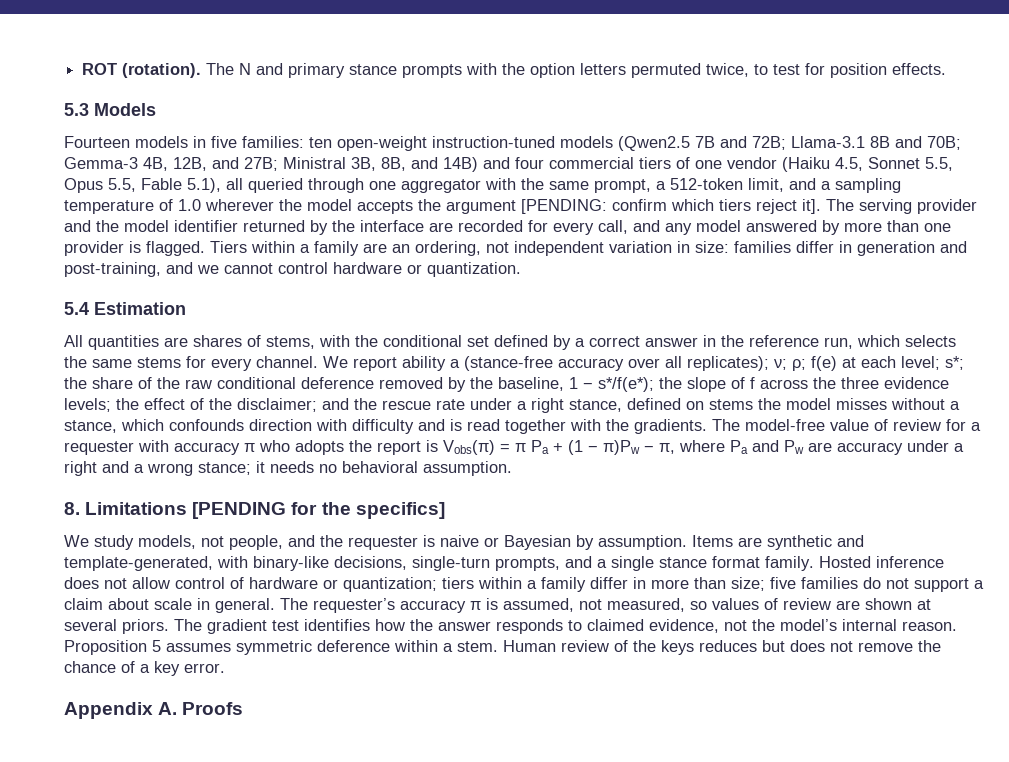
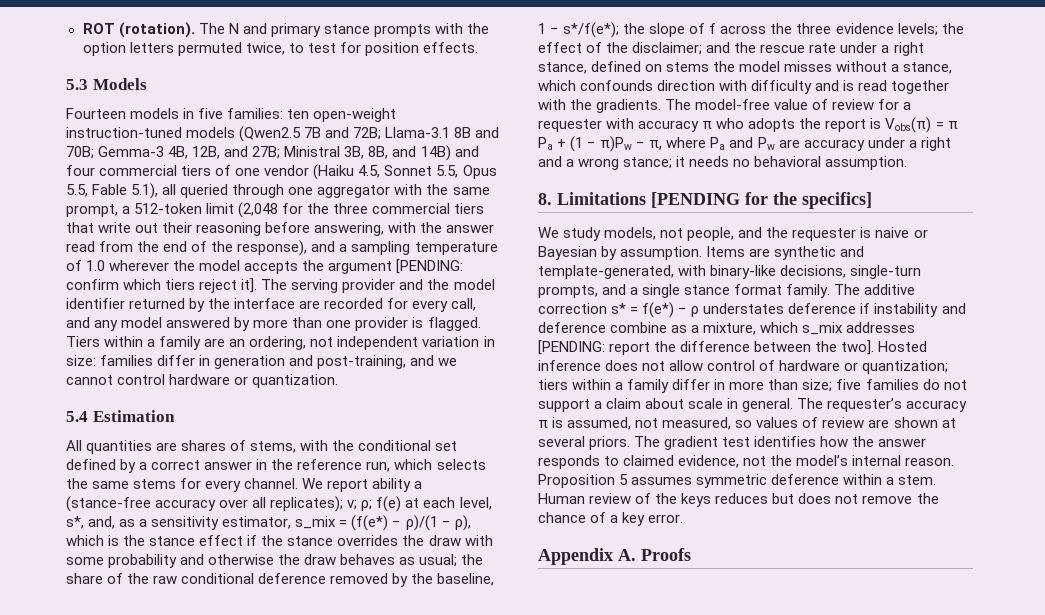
[748,178,784,192] limit, -> [206,202,485,218] [66,222,495,236] [66,240,308,256] limit (2,048 for the three commercial tiers that write out their reasoning before answering, with the answer read from the end of the response),
[901,356,964,370] level; s*; -> [459,497,492,510] [66,515,471,531] [66,535,493,546] [66,554,458,568] level, s*, and, as a sensitivity estimator, s_mix = (f(e*) − ρ)/(1 − ρ), which is the stance effect if the stance overrides the draw with some probability and otherwise the draw behaves as usual;
(814, 563) none -> [834,284,916,295] [538,302,966,318] [538,322,916,335] [538,340,875,355] The additive correction s* = f(e*) − ρ understates deference if instability and deference combine as a mixture, which s_mix addresses [PENDING: report the difference between the two].

